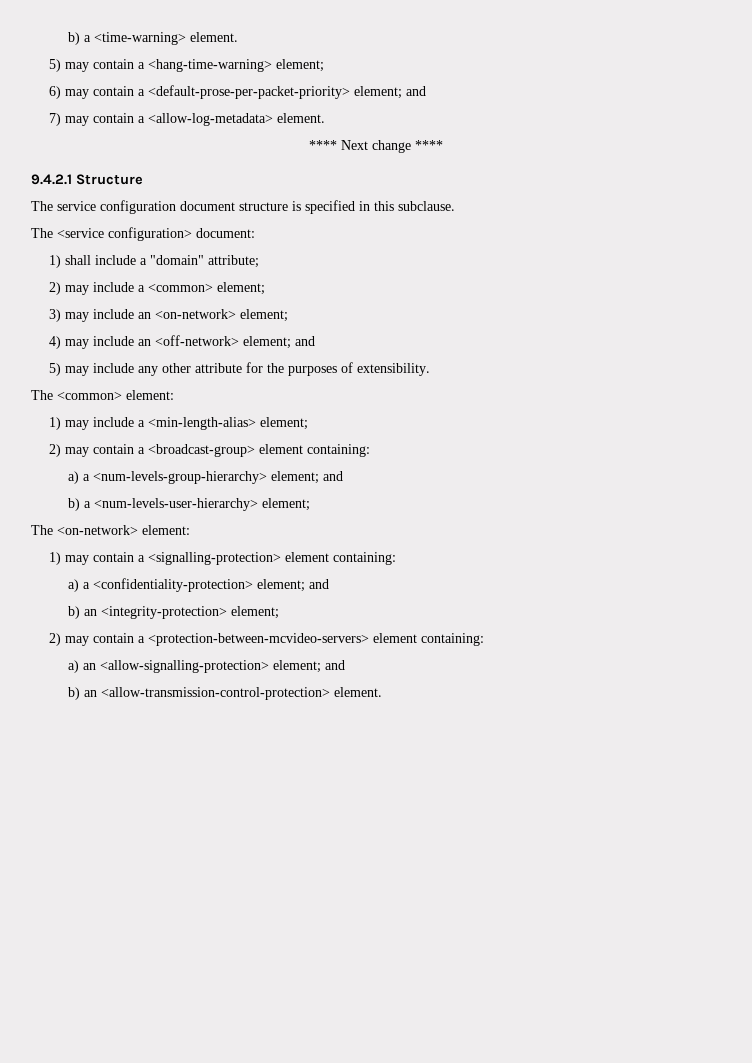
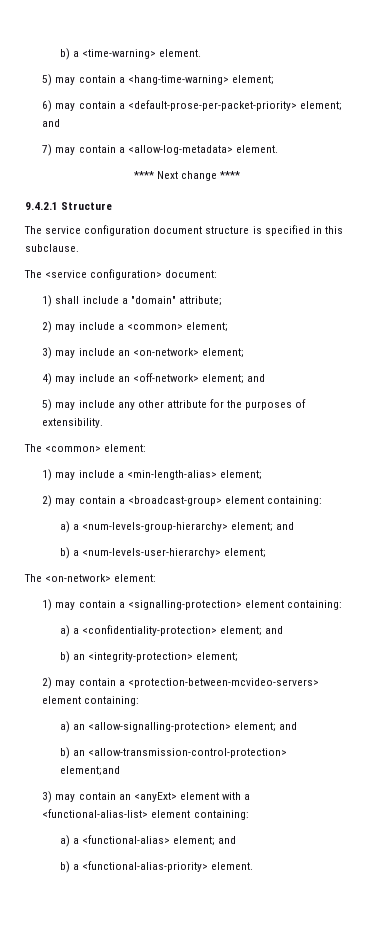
(330, 693) none -> [59,766,120,776] [42,791,251,803] [42,809,249,820] [59,835,237,847] [59,861,208,873] element;and // 3) may contain an <anyExt> element with a <functional-alias-list> element containing: // a) a <functional-alias> element; and // b) a <functional-alias-priority>

